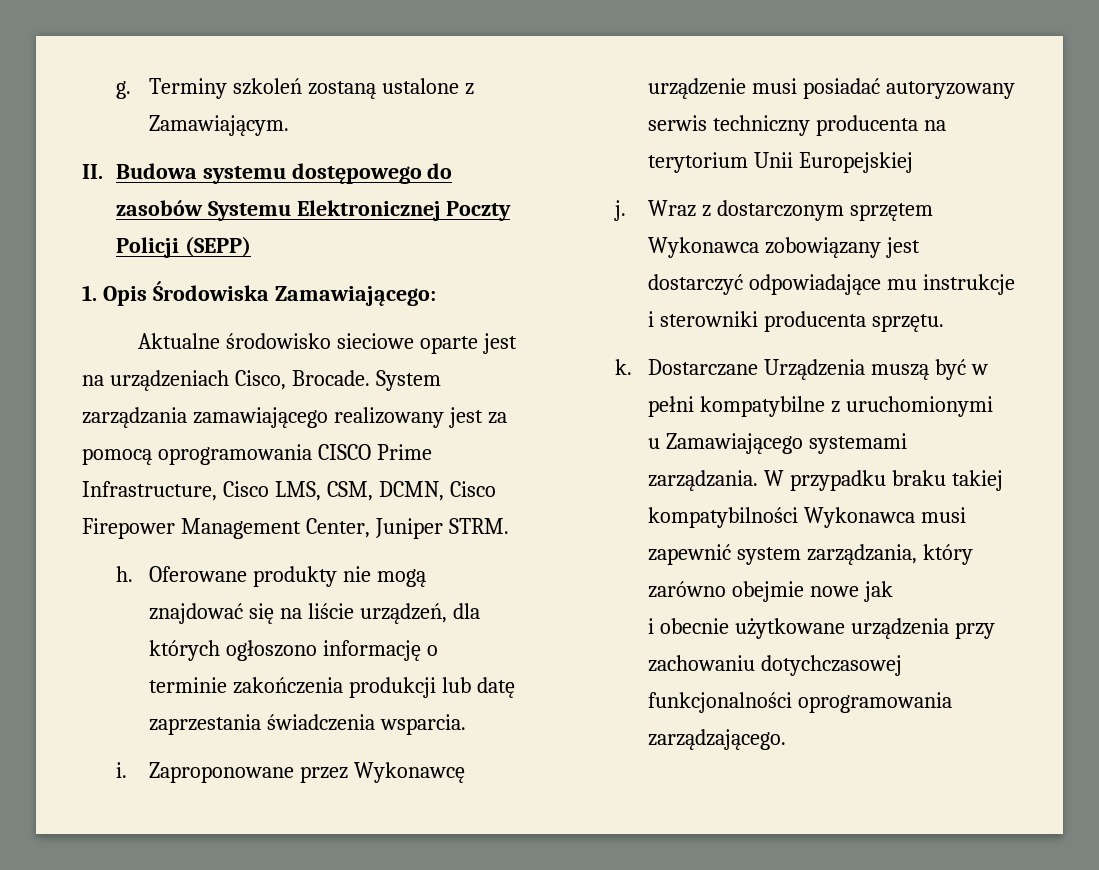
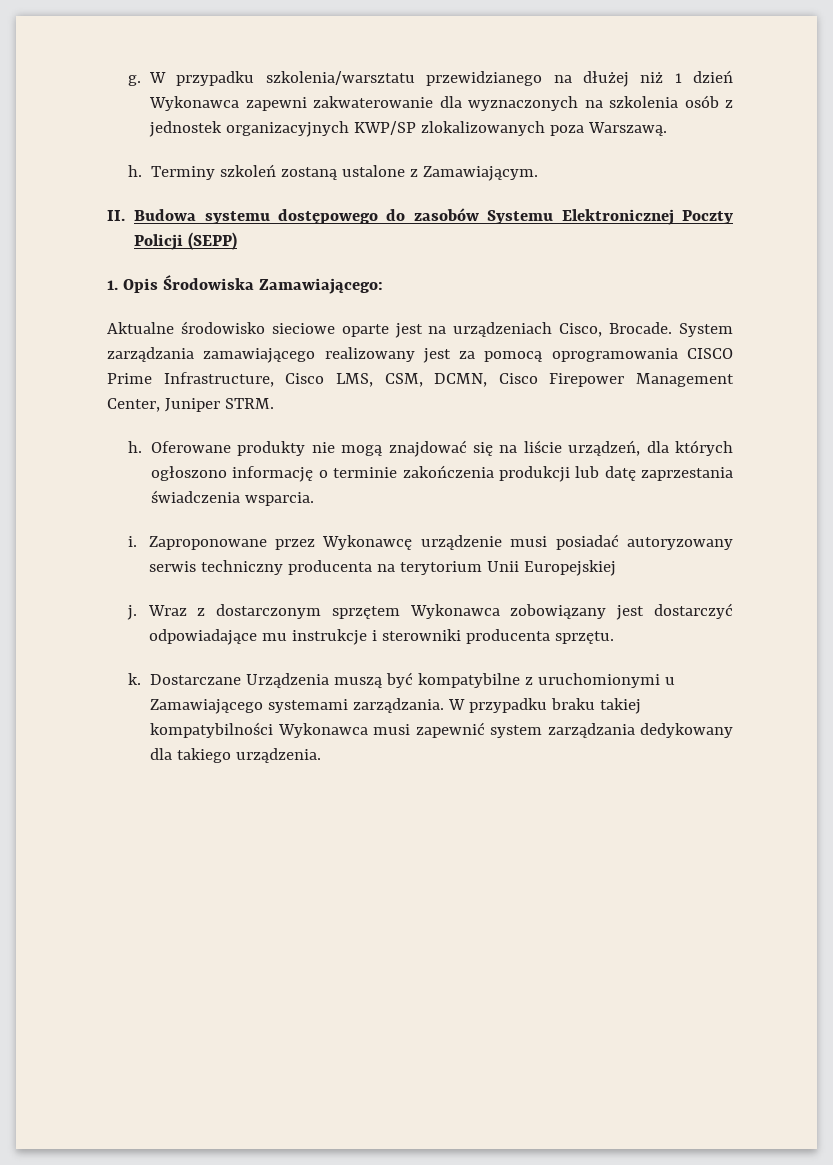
(131, 90) none -> [149,70,734,87] [149,95,733,111] [149,121,668,137] [127,165,142,177] W przypadku szkolenia/warsztatu przewidzianego na dłużej niż 1 dzień Wykonawca zapewni zakwaterowanie dla wyznaczonych na szkolenia osób z jednostek organizacyjnych KWP/SP zlokalizowanych poza Warszawą. // h.
[971,364,989,375] [648,396,695,417] w pełni -> (414, 680) none
(994, 406) // -> (661, 680) none
[807,544,974,565] [648,581,894,602] [648,618,996,639] [648,655,903,676] [648,692,953,713] [648,729,787,750] zarządzania, który zarówno obejmie nowe jak // i obecnie użytkowane urządzenia przy zachowaniu dotychczasowej funkcjonalności oprogramowania zarządzającego. -> [547,723,733,738] [150,748,322,763] zarządzania dedykowany dla takiego urządzenia.

